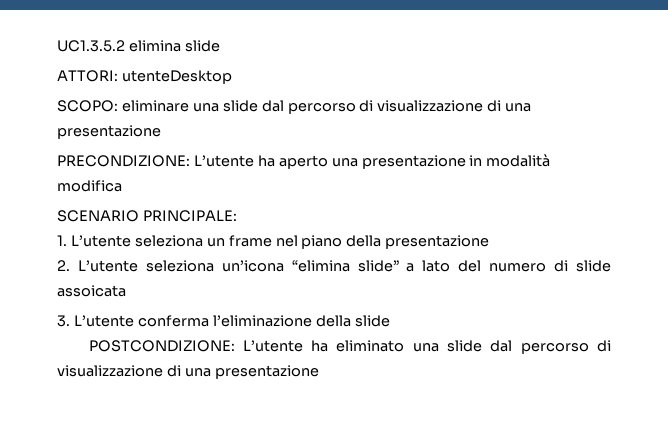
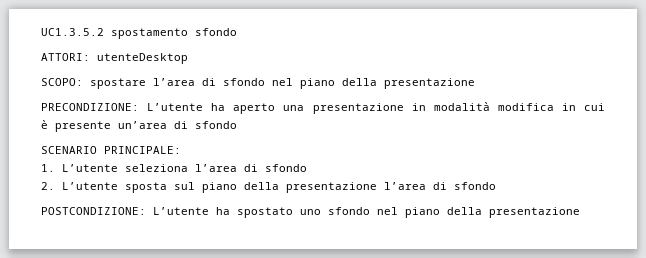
[128,40,220,52] elimina slide -> [111,28,237,39] spostamento sfondo
[121,100,532,114] eliminare una slide dal percorso di visualizzazione di una -> [90,78,377,89] spostare l’area di sfondo nel piano della
(122, 186) none -> [561,103,606,111] [41,120,237,132] in cui è presente un’area di sfondo
[206,235,490,249] [57,260,612,272] [57,285,126,297] [57,315,390,327] [88,340,612,354] [57,365,211,377] un frame nel piano della presentazione // 2. L’utente seleziona un’icona “elimina slide” a lato del numero di slide assoicata // 3. L’utente conferma l’eliminazione della slide // POSTCONDIZIONE: L’utente ha eliminato una slide dal percorso di visualizzazione di una -> [195,164,307,172] [41,182,496,193] [41,207,482,218] l’area di sfondo // 2. L’utente sposta sul piano della presentazione l’area di sfondo // POSTCONDIZIONE: L’utente ha spostato uno sfondo nel piano della

